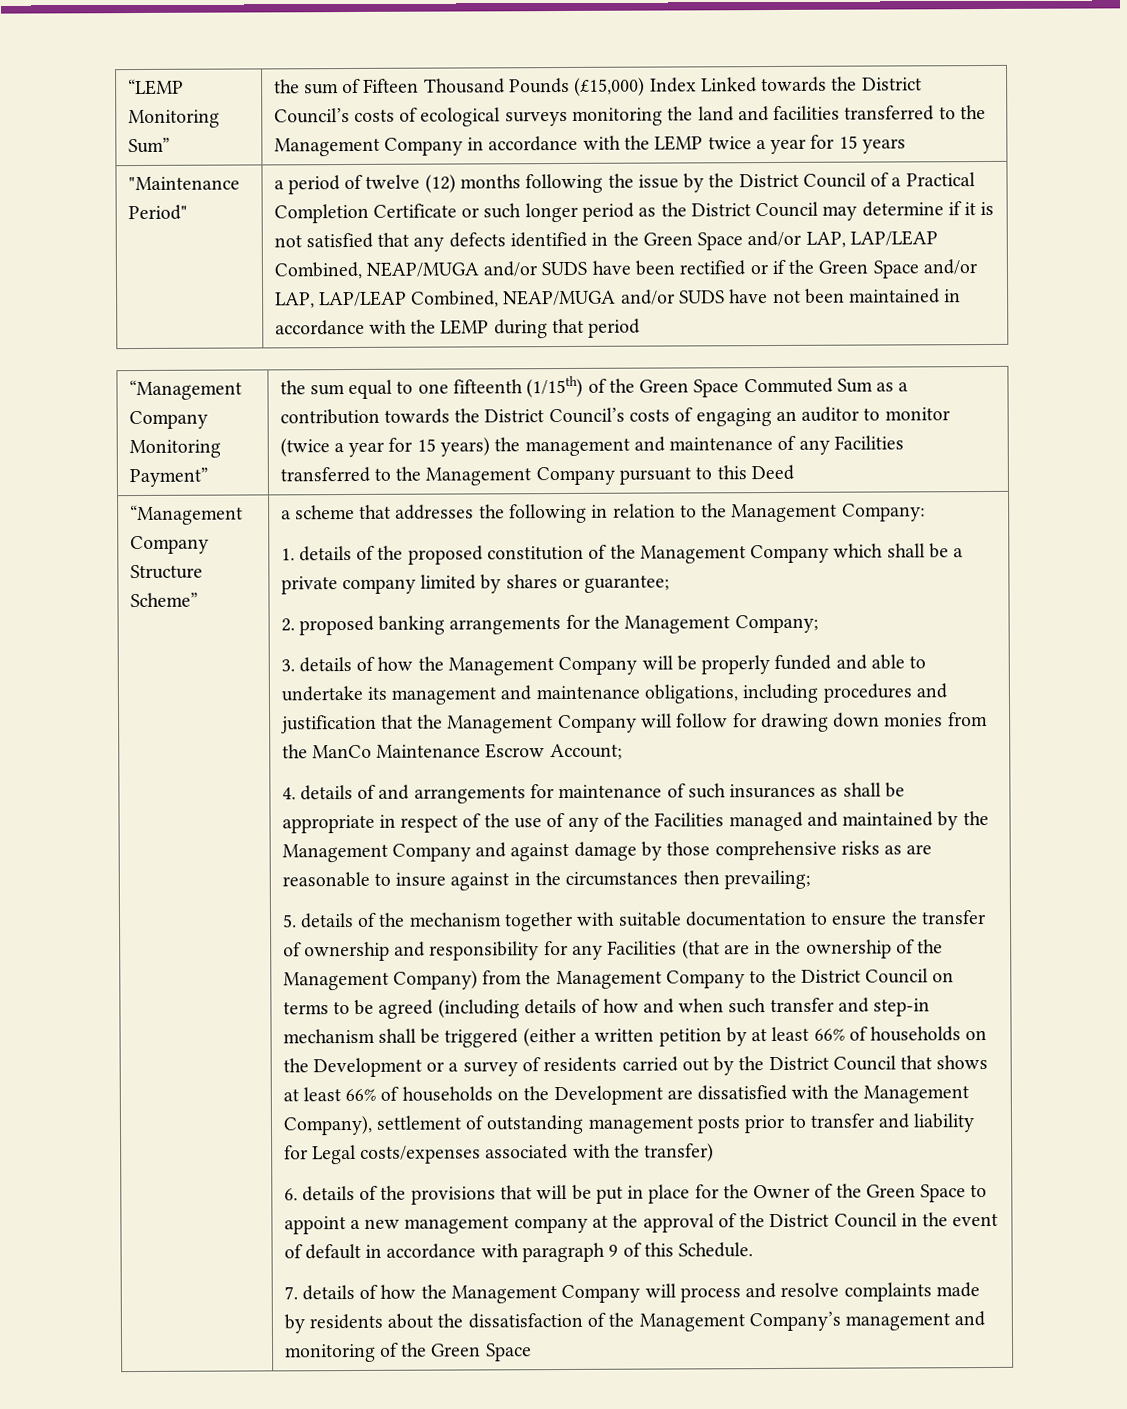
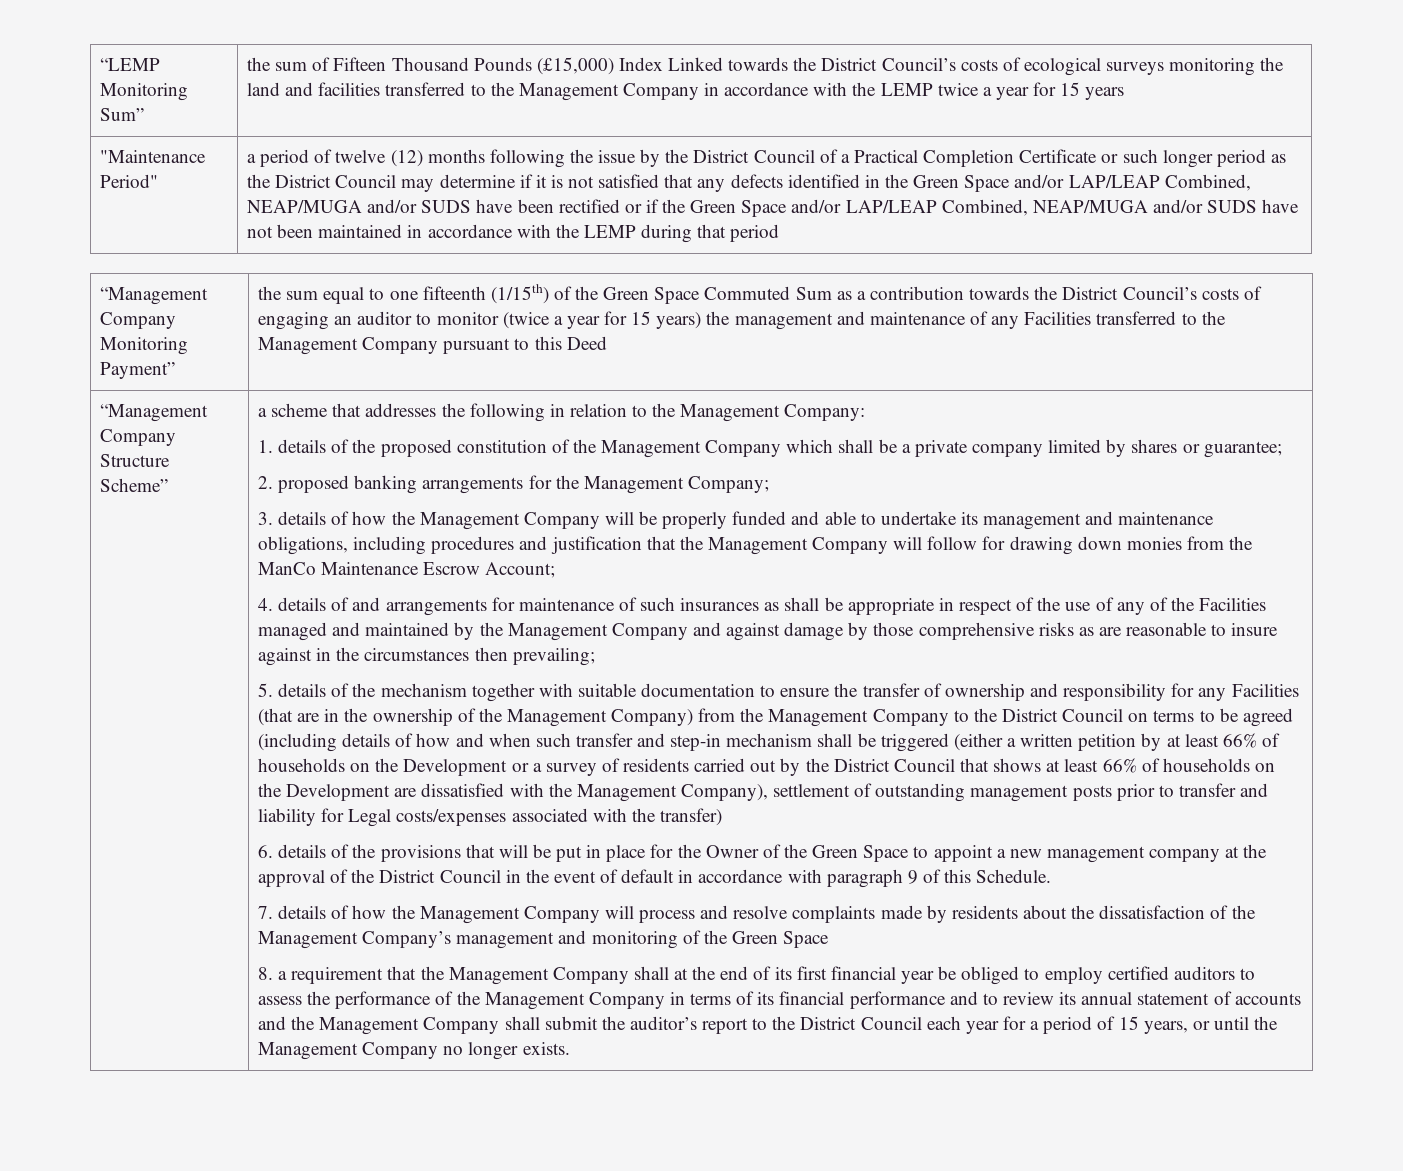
[805,231,846,248] LAP, -> (1065, 181) none
[274,292,315,309] LAP, -> (842, 206) none
(532, 1352) none -> [258,966,1255,985] [258,991,1301,1010] [258,1016,1279,1035] [258,1042,570,1060] // 8. a requirement that the Management Company shall at the end of its first financial year be obliged to employ certified auditors to assess the performance of the Management Company in terms of its financial performance and to review its annual statement of accounts and the Management Company shall submit the auditor’s report to the District Council each year for a period of 15 years, or until the Management Company no longer exists.

